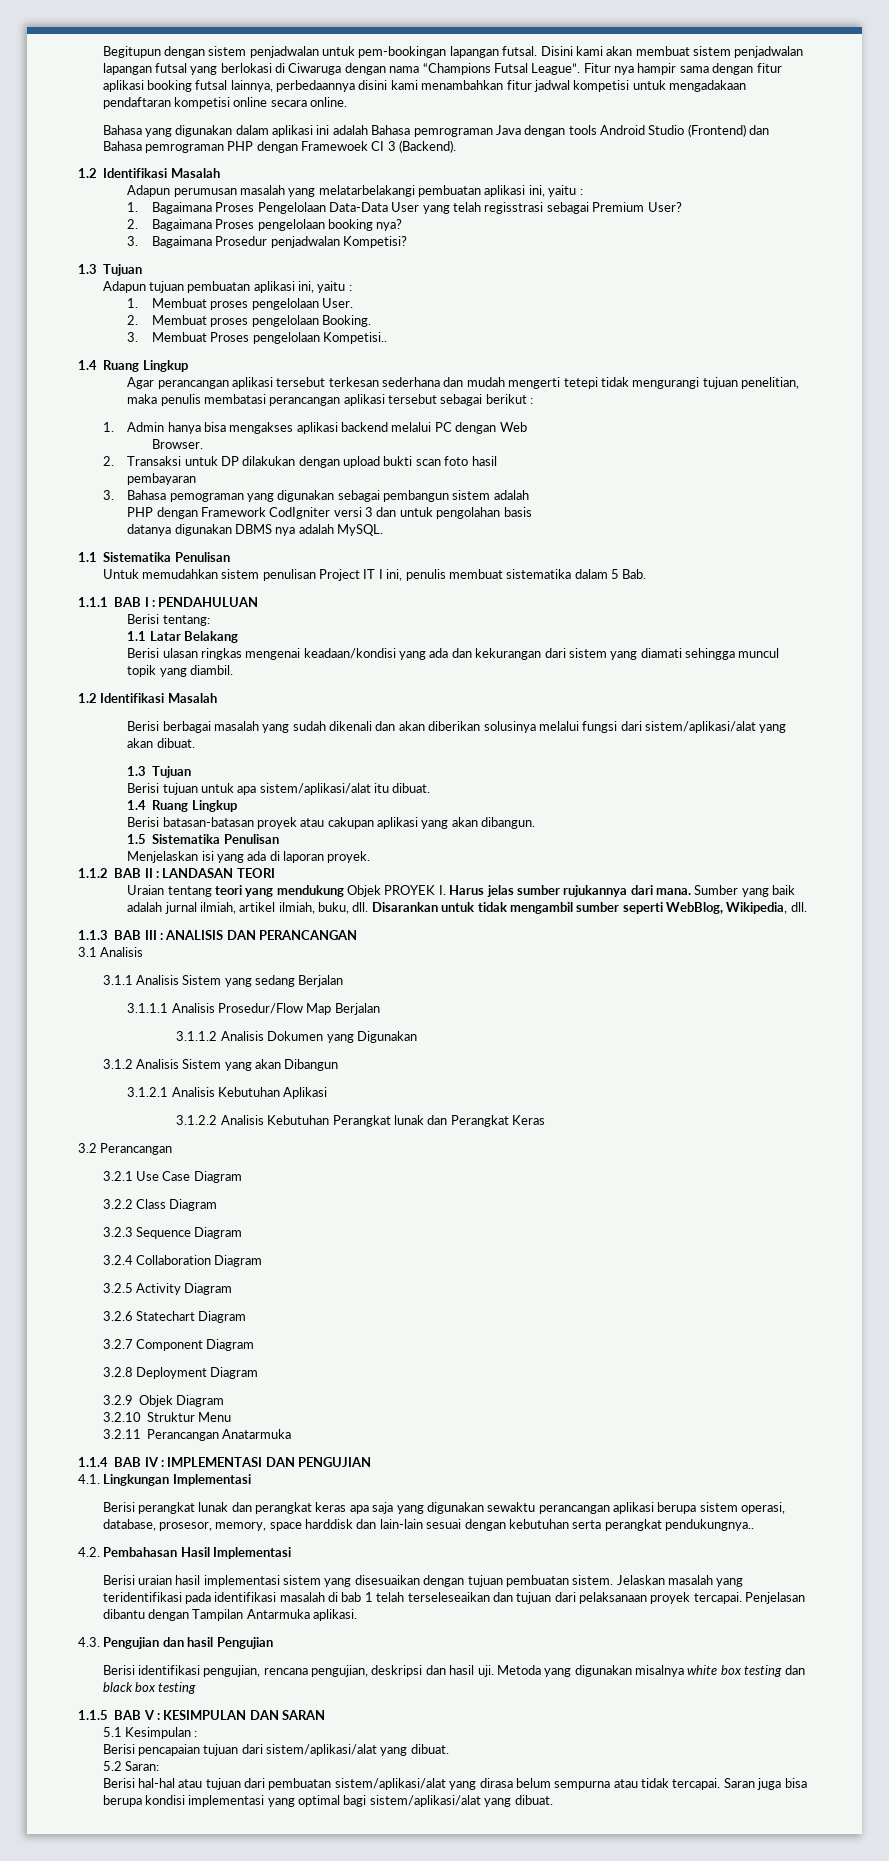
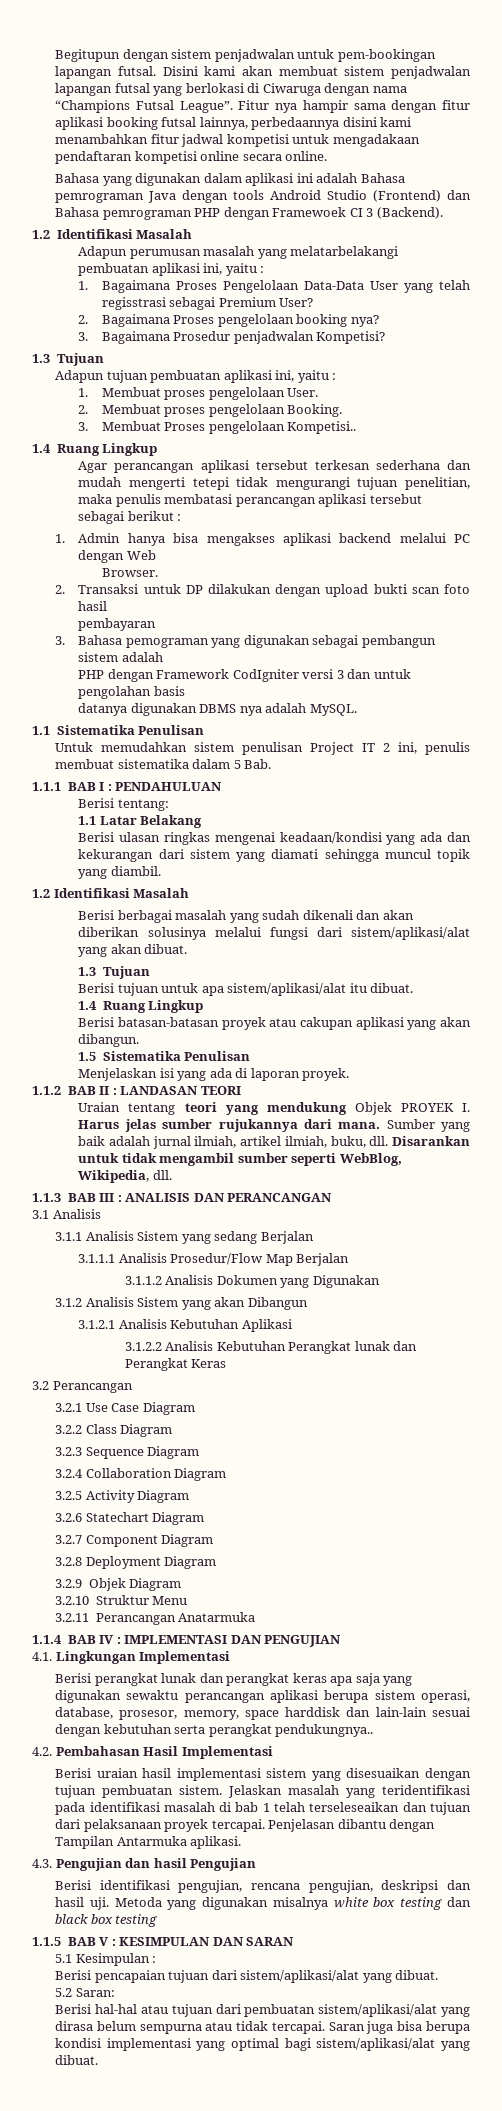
[378,569,383,579] I -> [383,743,391,752] 2

